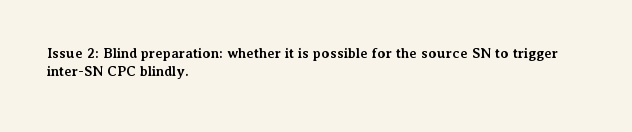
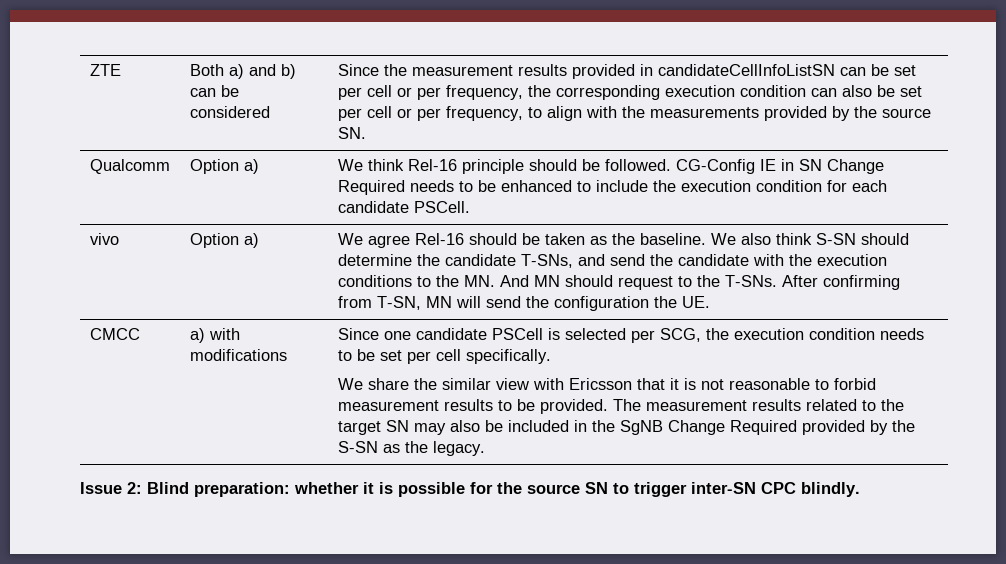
(47, 53) none -> [89,64,121,76] [189,64,296,79] [189,85,239,97] [189,106,270,118] [337,64,916,79] [337,85,922,100] [337,106,931,121] [337,127,366,139] [89,159,170,174] [189,159,259,174] [337,159,884,174] [337,180,887,195] [337,201,470,213] [89,233,119,245] [189,233,259,248] [337,233,909,248] [337,254,887,268] [337,275,900,290] [337,296,710,311] [89,328,140,340] [189,328,240,343] [189,349,287,361] [337,328,924,343] [337,349,551,364] [337,378,876,390] [337,399,904,414] [337,420,915,435] [337,441,485,456] ZTE | Both a) and b) can be considered | Since the measurement results provided in candidateCellInfoListSN can be set per cell or per frequency, the corresponding execution condition can also be set per cell or per frequency, to align with the measurements provided by the source SN. // Qualcomm | Option a) | We think Rel-16 principle should be followed. CG-Config IE in SN Change Required needs to be enhanced to include the execution condition for each candidate PSCell. // vivo | Option a) | We agree Rel-16 should be taken as the baseline. We also think S-SN should determine the candidate T-SNs, and send the candidate with the execution conditions to the MN. And MN should request to the T-SNs. After confirming from T-SN, MN will send the configuration the UE. // CMCC | a) with modifications | Since one candidate PSCell is selected per SCG, the execution condition needs to be set per cell specifically. // We share the similar view with Ericsson that it is not reasonable to forbid measurement results to be provided. The measurement results related to the target SN may also be included in the SgNB Change Required provided by the S-SN as the legacy. //

